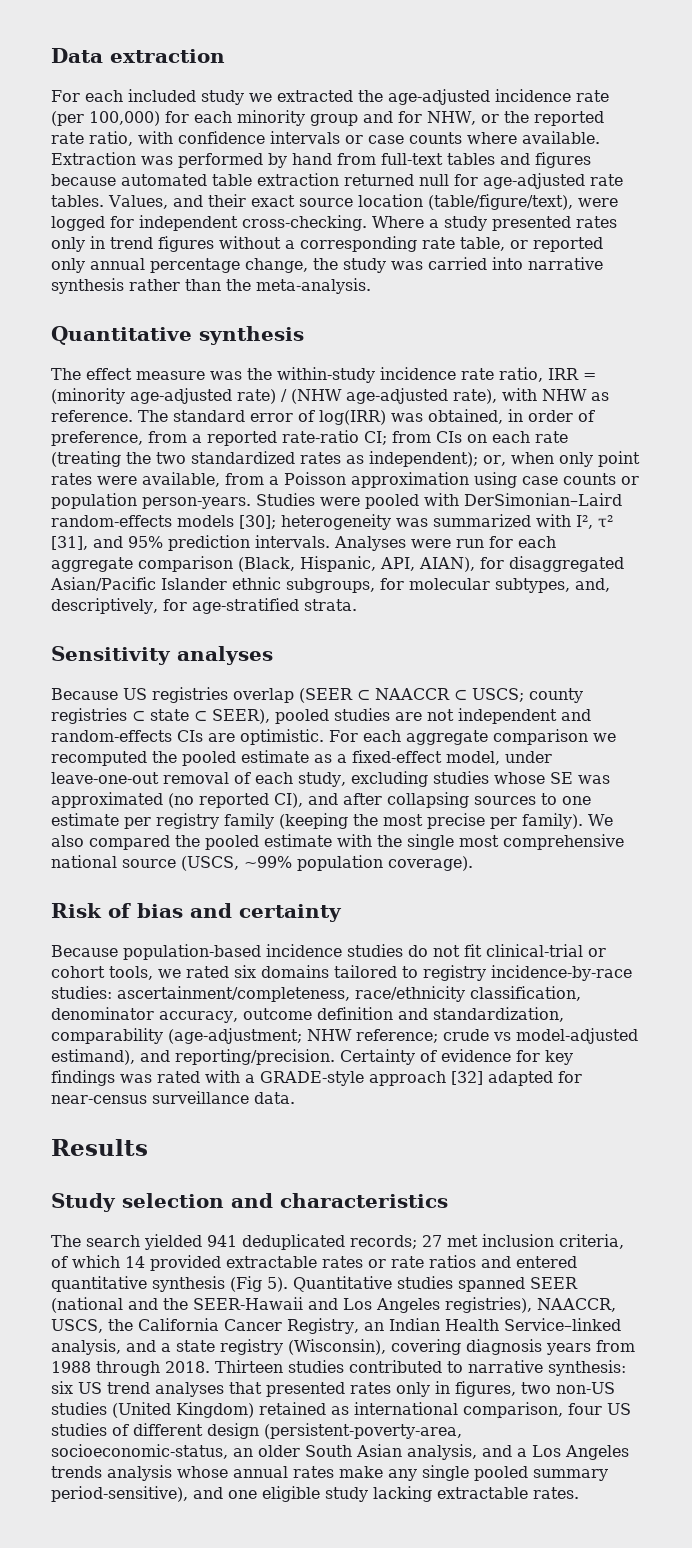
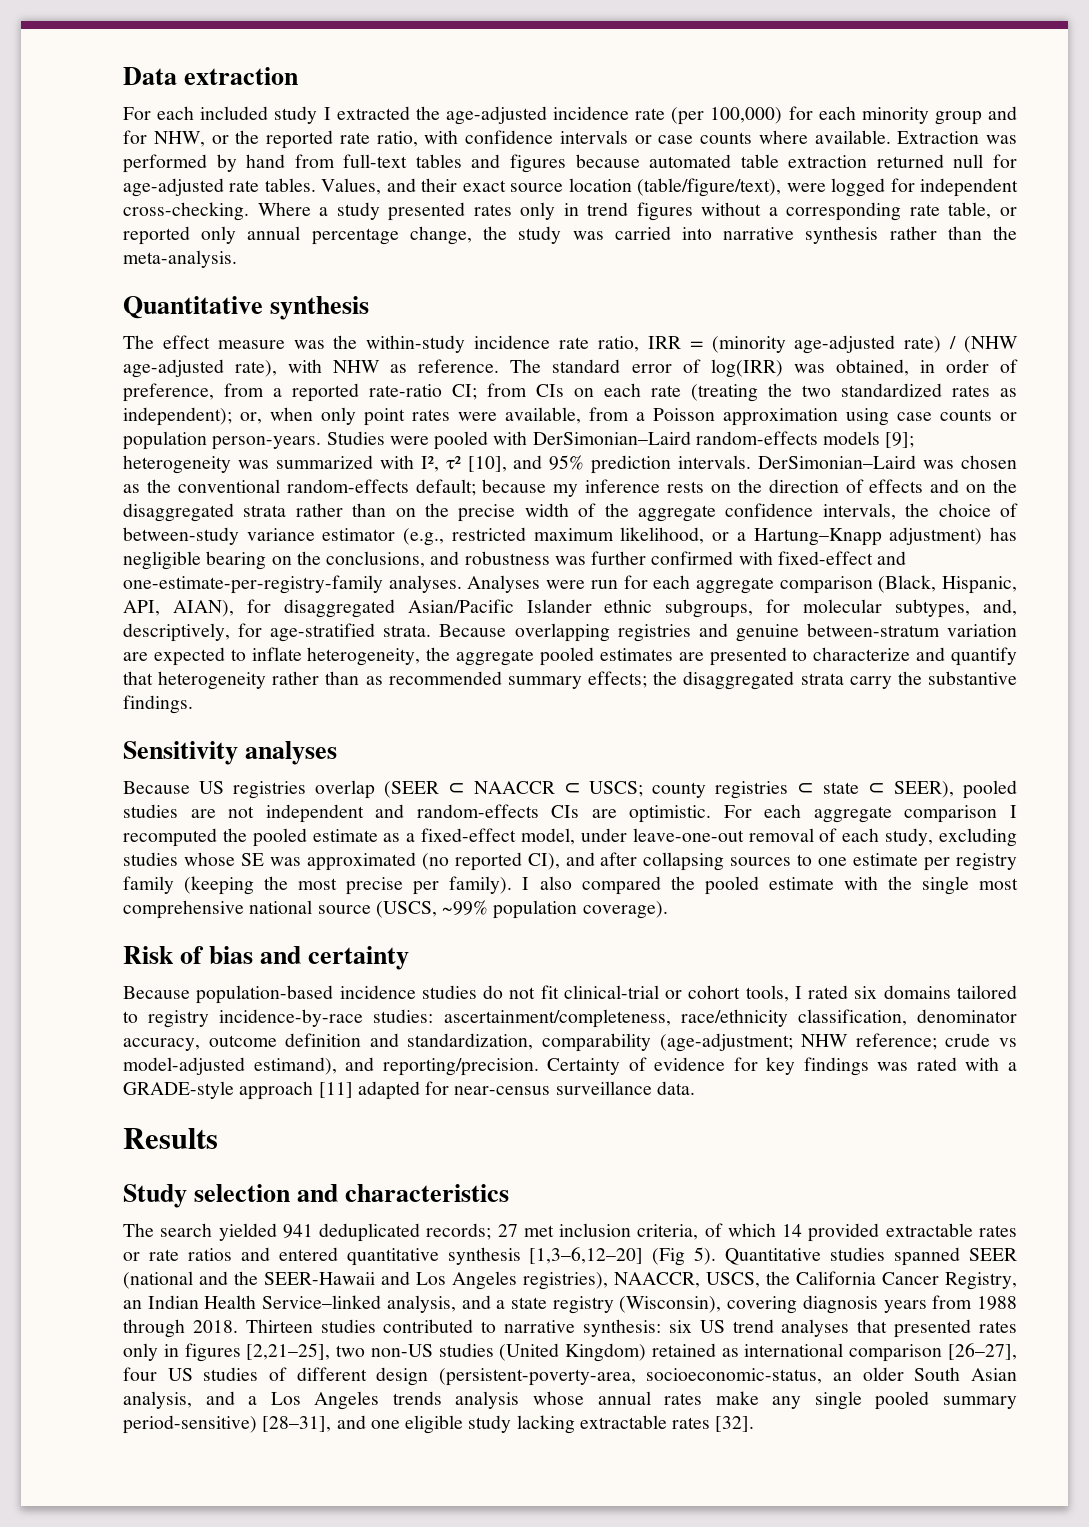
[248,93,272,102] we -> [323,107,331,120] I
[239,515,276,529] [30]; -> [885,432,915,448] [9];
[51,536,88,550] [31], -> [467,456,507,472] [10],
(330, 541) none -> [758,455,1017,469] [123,479,1017,497] [123,503,1018,522] [123,527,1018,546] [123,551,907,570] [123,575,462,594] DerSimonian–Laird was chosen as the conventional random-effects default; because my inference rests on the direction of effects and on the disaggregated strata rather than on the precise width of the aggregate confidence intervals, the choice of between-study variance estimator (e.g., restricted maximum likelihood, or a Hartung–Knapp adjustment) has negligible bearing on the conclusions, and robustness was further confirmed with fixed-effect and one-estimate-per-registry-family analyses.
(357, 605) none -> [439,623,1018,642] [123,647,1018,666] [123,671,1018,690] [123,695,193,714] Because overlapping registries and genuine between-stratum variation are expected to inflate heterogeneity, the aggregate pooled estimates are presented to characterize and quantify that heterogeneity rather than as recommended summary effects; the disaggregated strata carry the substantive findings.
[592,733,616,742] we -> [1010,805,1018,818] I
[588,814,613,826] We -> [522,877,530,890] I
[158,969,181,978] we -> [794,986,802,999] I
[451,1071,483,1085] [32] -> [318,1082,353,1098] [11]
(225, 1284) none -> [529,1247,644,1264] [1,3–6,12–20]
[455,1381,516,1397] figures, -> [184,1343,331,1362] figures [2,21–25],
[463,1402,563,1418] comparison, -> [849,1343,1017,1362] comparison [26–27],
[51,1486,188,1502] period-sensitive), -> [123,1415,332,1434] period-sensitive) [28–31],
[533,1487,579,1499] rates. -> [672,1416,755,1432] rates [32].

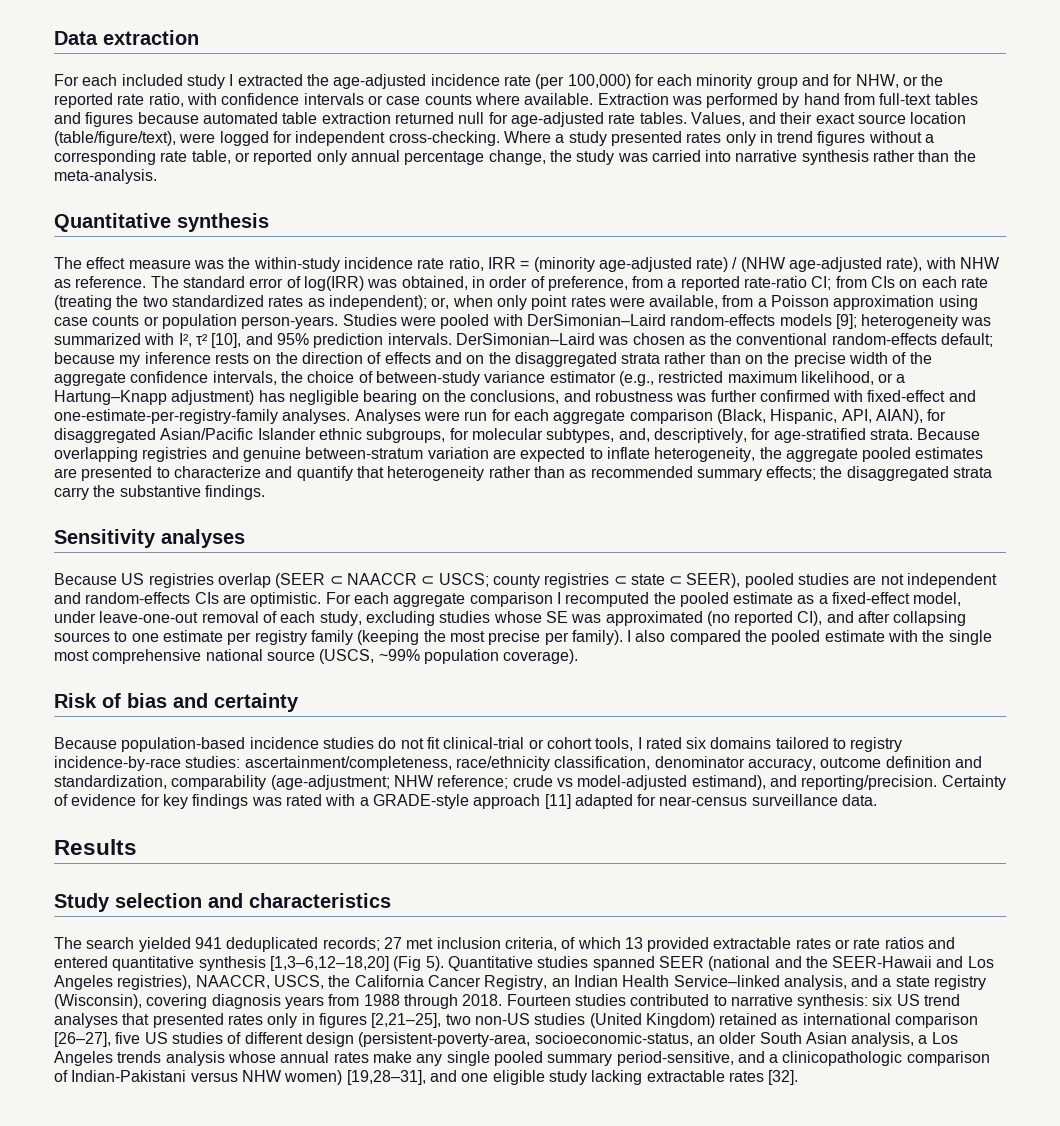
[782,1224,803,1237] 14 -> [624,937,643,949] 13
[529,1247,644,1264] [1,3–6,12–20] -> [269,956,389,971] [1,3–6,12–18,20]
[245,1319,313,1333] Thirteen -> [506,994,571,1006] Fourteen
[123,1367,157,1381] four -> [115,1032,141,1044] five
[205,1391,235,1405] and -> (915, 1039) none
[123,1415,332,1434] period-sensitive) [28–31], -> [616,1051,990,1066] [54,1070,426,1085] period-sensitive, and a clinicopathologic comparison of Indian-Pakistani versus NHW women) [19,28–31],

